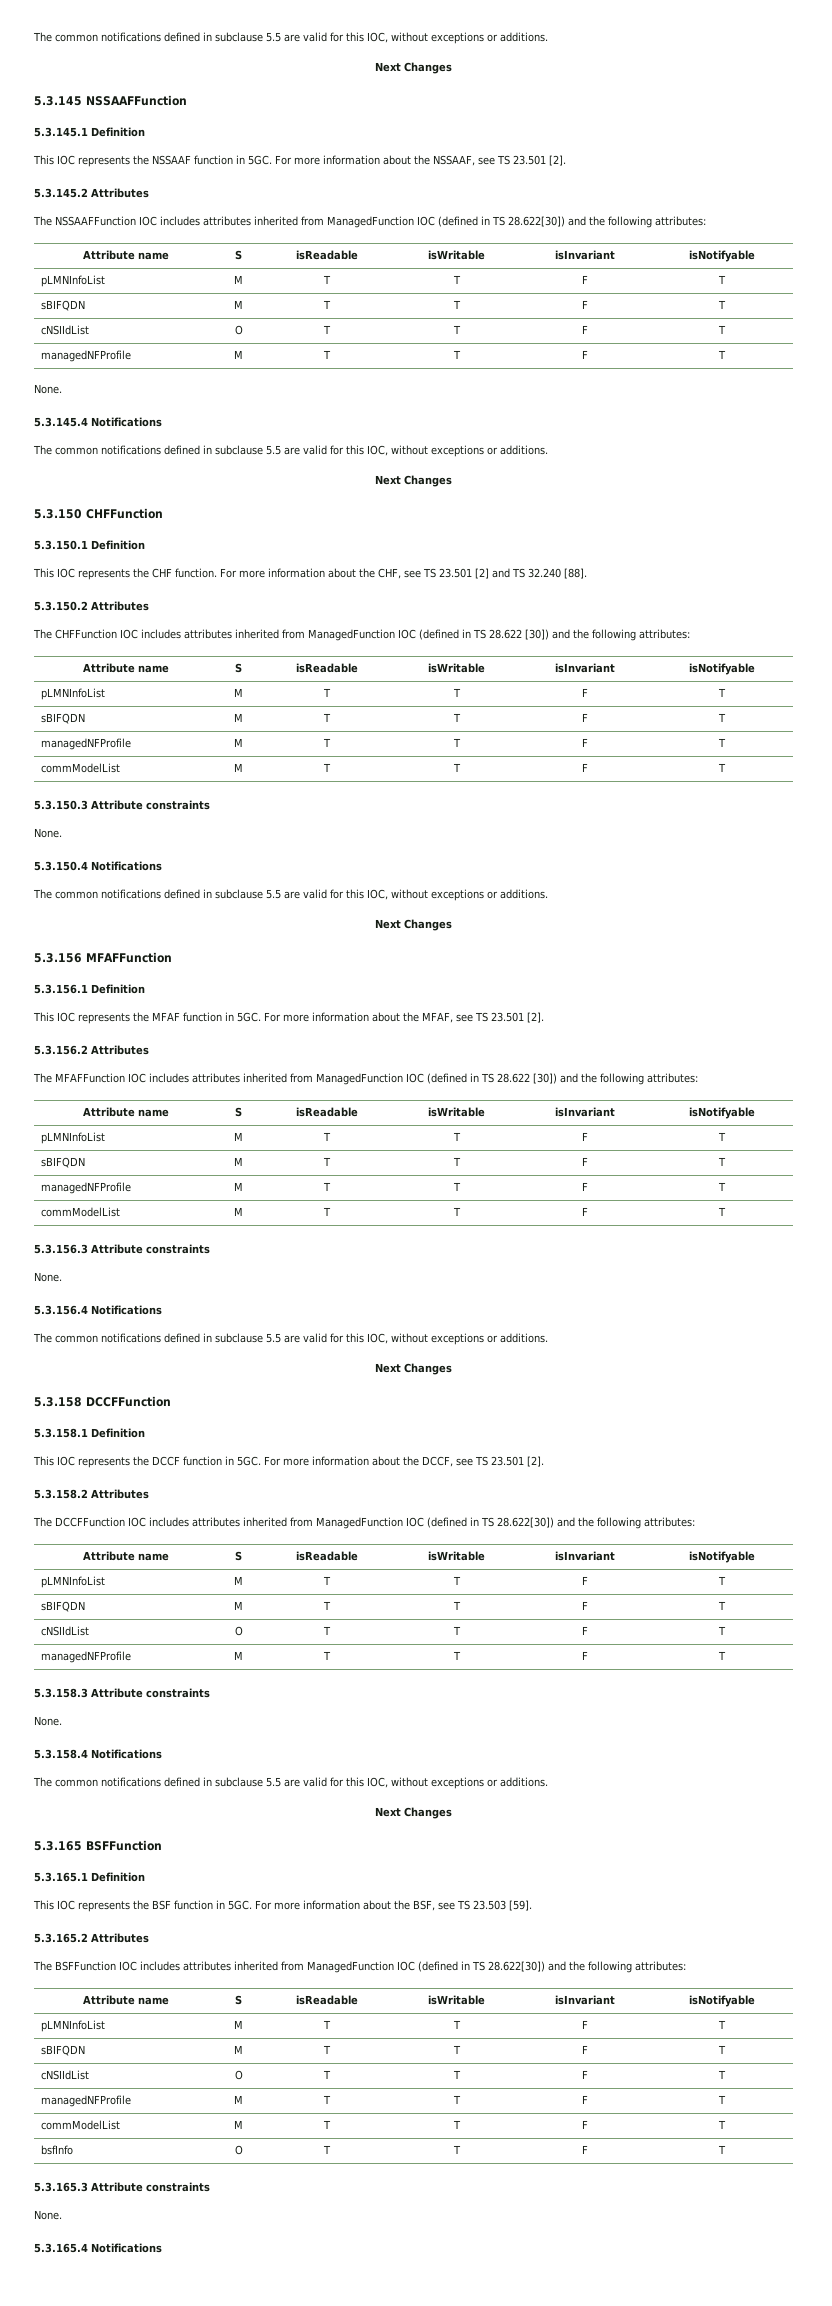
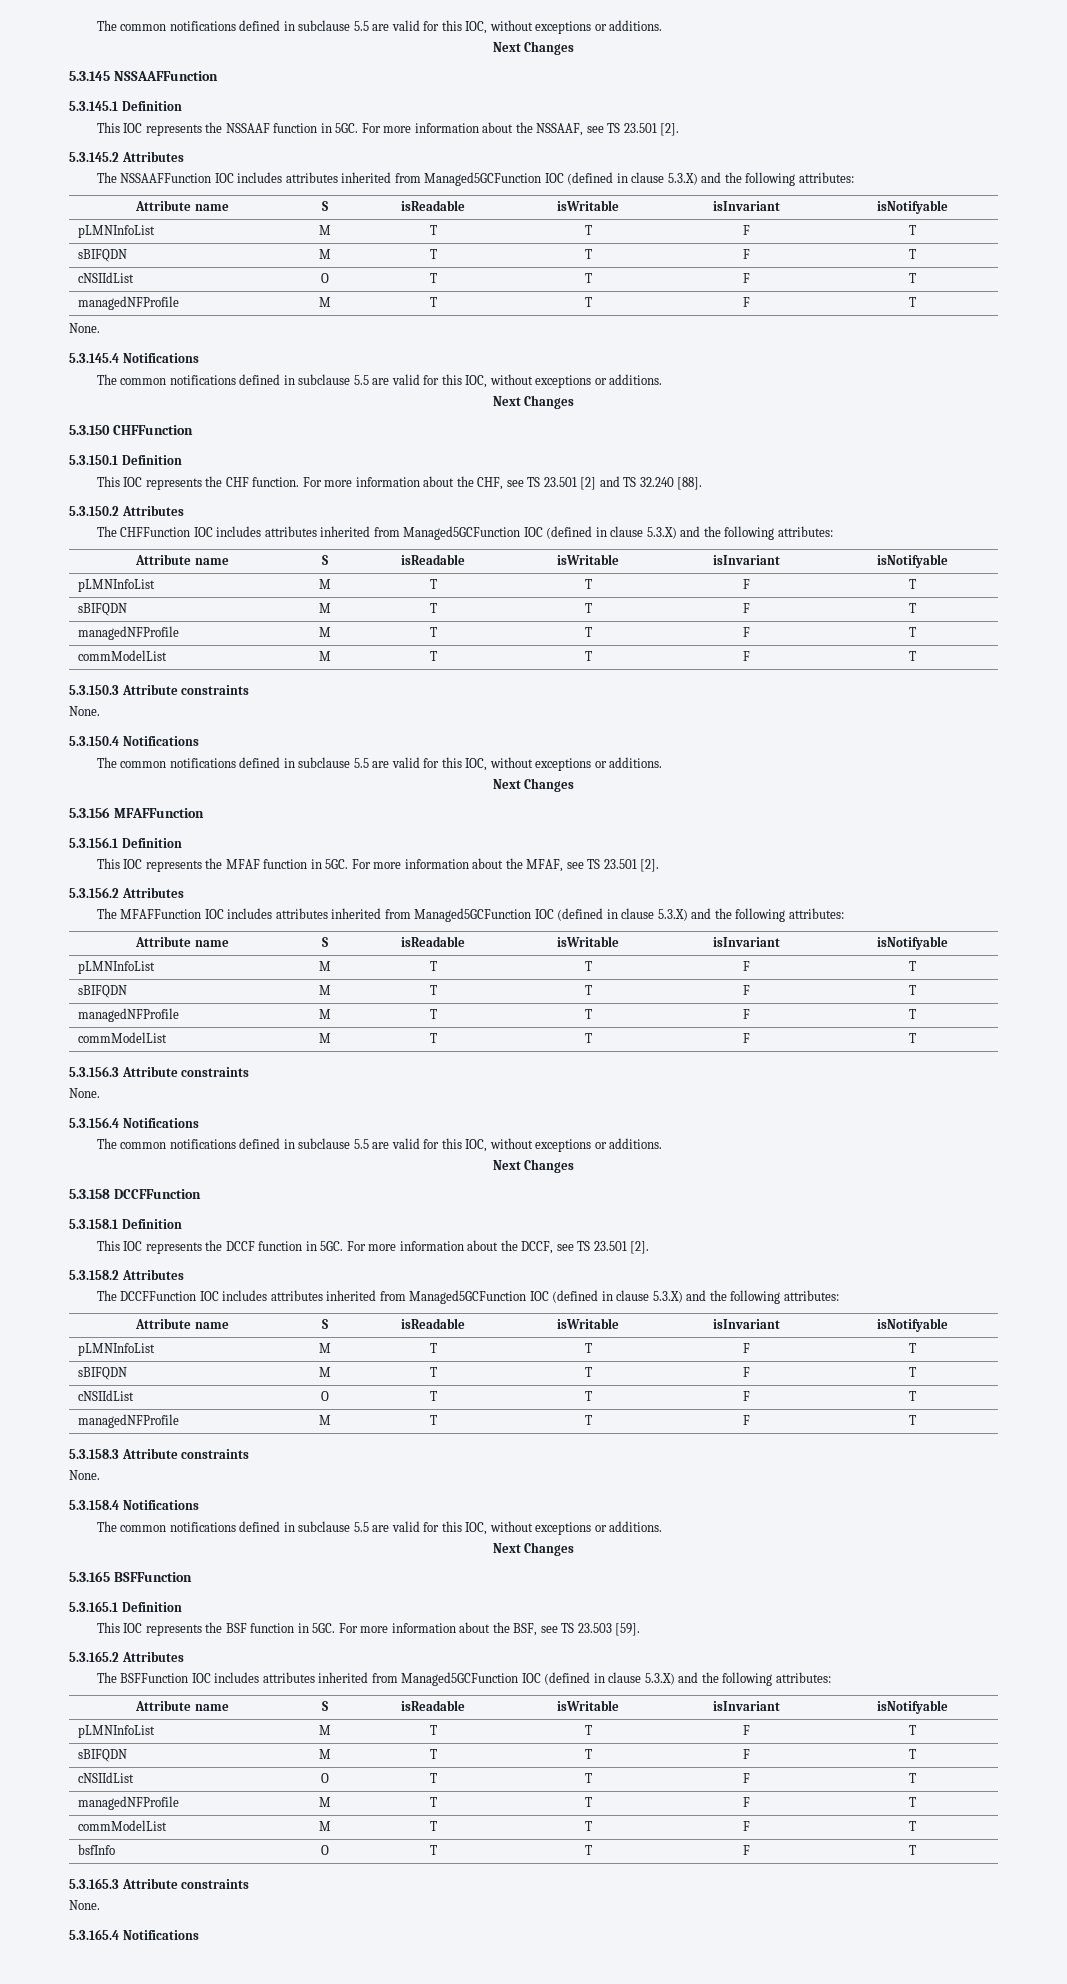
[327,216,565,228] ManagedFunction IOC (defined in TS 28.622[30]) -> [424,172,698,186] Managed5GCFunction IOC (defined in clause 5.3.X)
[308,629,549,641] ManagedFunction IOC (defined in TS 28.622 [30]) -> [403,526,677,540] Managed5GCFunction IOC (defined in clause 5.3.X)
[316,1073,557,1085] ManagedFunction IOC (defined in TS 28.622 [30]) -> [414,908,688,922] Managed5GCFunction IOC (defined in clause 5.3.X)
[316,1517,554,1529] ManagedFunction IOC (defined in TS 28.622[30]) -> [409,1290,683,1304] Managed5GCFunction IOC (defined in clause 5.3.X)
[307,1961,545,1973] ManagedFunction IOC (defined in TS 28.622[30]) -> [401,1672,675,1686] Managed5GCFunction IOC (defined in clause 5.3.X)

